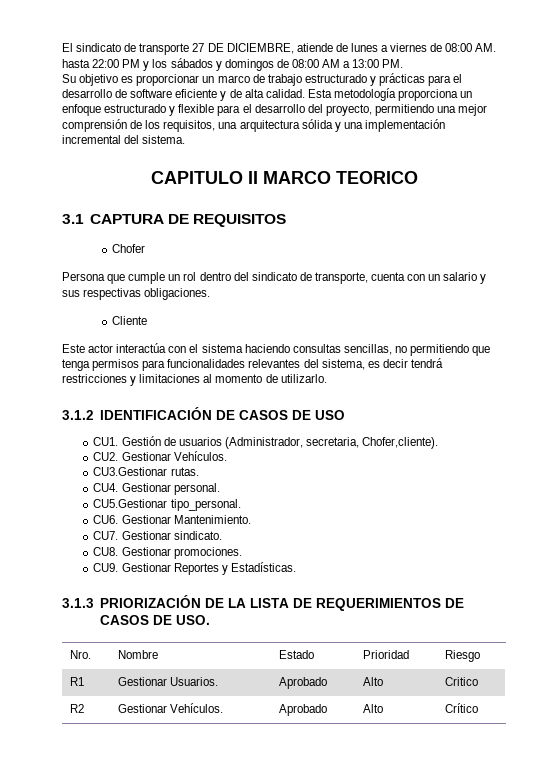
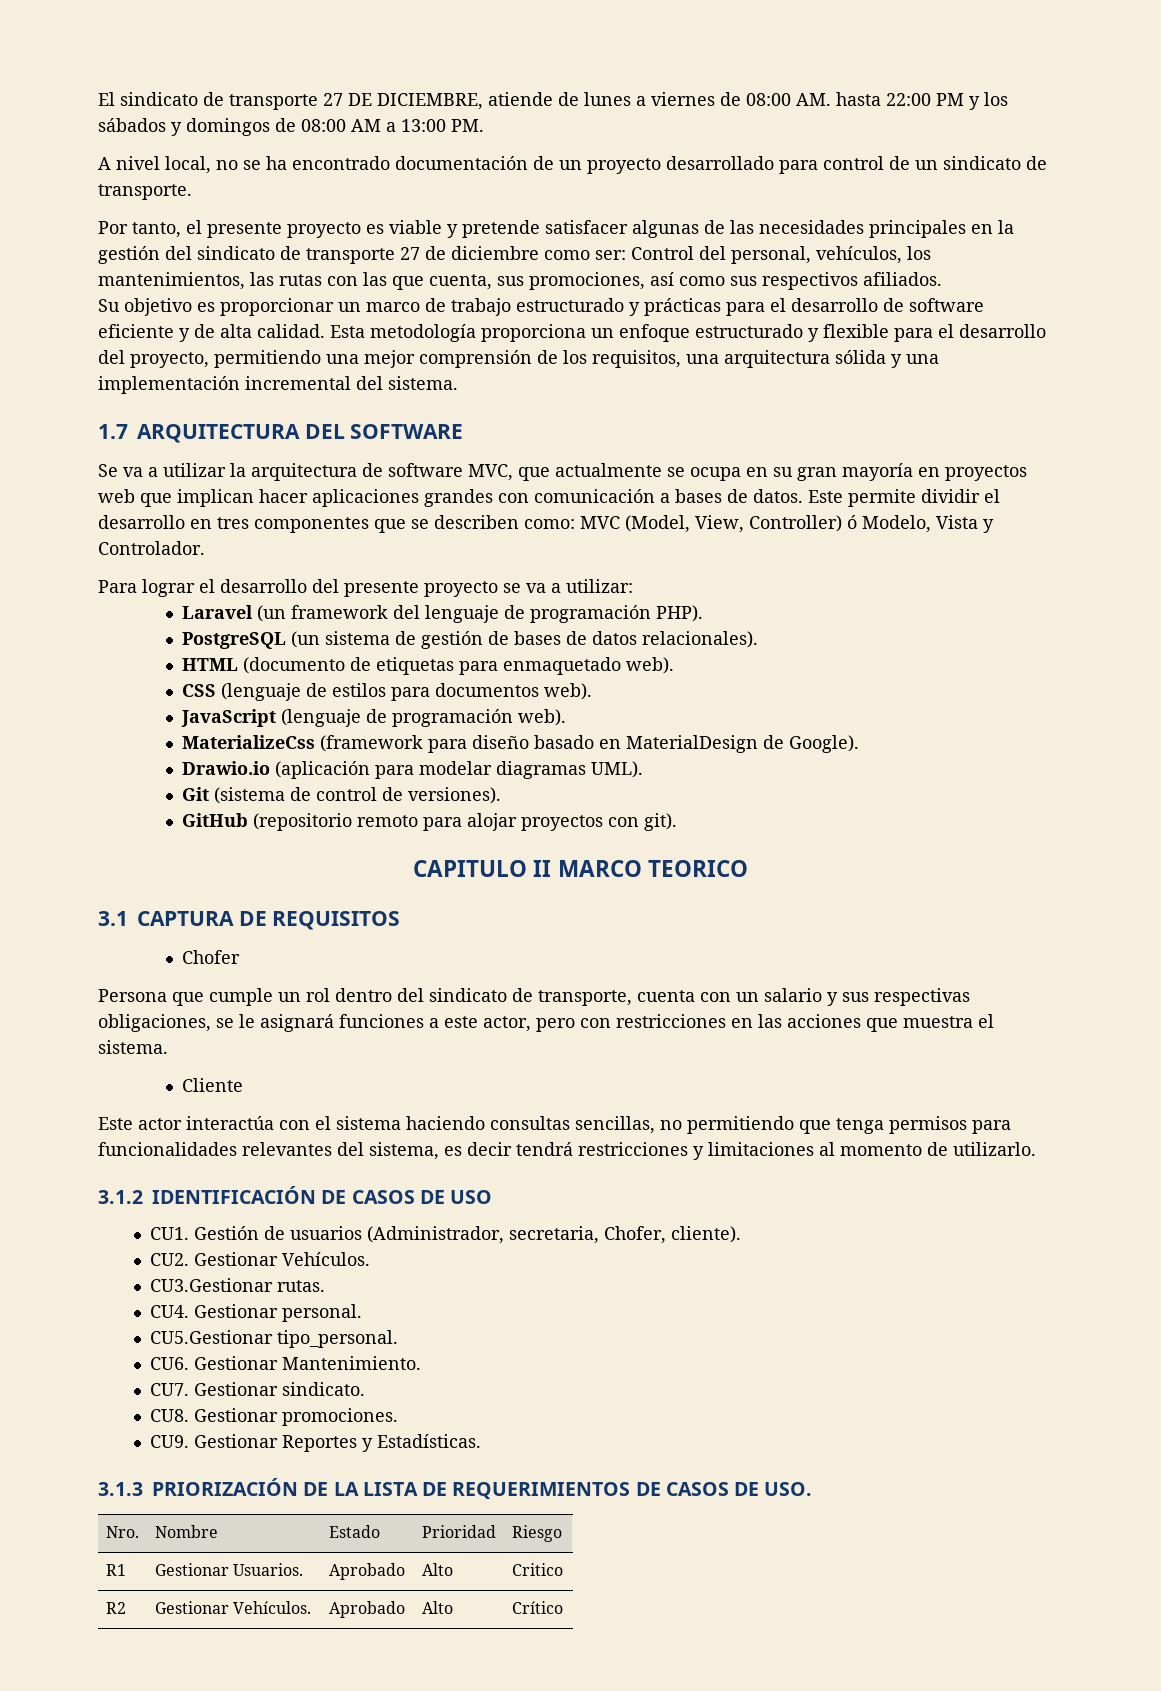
(404, 63) none -> [98,156,1047,174] [98,184,192,200] [98,220,1014,238] [98,246,931,264] [98,272,942,290] // A nivel local, no se ha encontrado documentación de un proyecto desarrollado para control de un sindicato de transporte. // Por tanto, el presente proyecto es viable y pretende satisfacer algunas de las necesidades principales en la gestión del sindicato de transporte 27 de diciembre como ser: Control del personal, vehículos, los mantenimientos, las rutas con las que cuenta, sus promociones, así como sus respectivos afiliados.
(186, 139) none -> [98,424,464,443] [98,463,1027,481] [98,489,1000,507] [98,515,994,533] [98,541,205,555] [98,579,633,597] [182,605,704,623] [182,631,759,649] [182,657,675,675] [182,683,593,701] [181,709,567,727] [182,735,860,753] [182,761,644,779] [182,787,502,804] [182,813,678,831] // 1.7 ARQUITECTURA DEL SOFTWARE // Se va a utilizar la arquitectura de software MVC, que actualmente se ocupa en su gran mayoría en proyectos web que implican hacer aplicaciones grandes con comunicación a bases de datos. Este permite dividir el desarrollo en tres componentes que se describen como: MVC (Model, View, Controller) ó Modelo, Vista y Controlador. // Para lograr el desarrollo del presente proyecto se va a utilizar: // Laravel (un framework del lenguaje de programación PHP). // PostgreSQL (un sistema de gestión de bases de datos relacionales). // HTML (documento de etiquetas para enmaquetado web). // CSS (lenguaje de estilos para documentos web). // JavaScript (lenguaje de programación web). // MaterializeCss (framework para diseño basado en MaterialDesign de Google). // Drawio.io (aplicación para modelar diagramas UML). // Git (sistema de control de versiones). // GitHub (repositorio remoto para alojar proyectos con git).
[144,288,211,300] obligaciones. -> [98,1014,994,1032] [98,1040,168,1054] obligaciones, se le asignará funciones a este actor, pero con restricciones en las acciones que muestra el sistema.
[362,437,439,449] Chofer,cliente). -> [604,1226,742,1244] Chofer, cliente).

